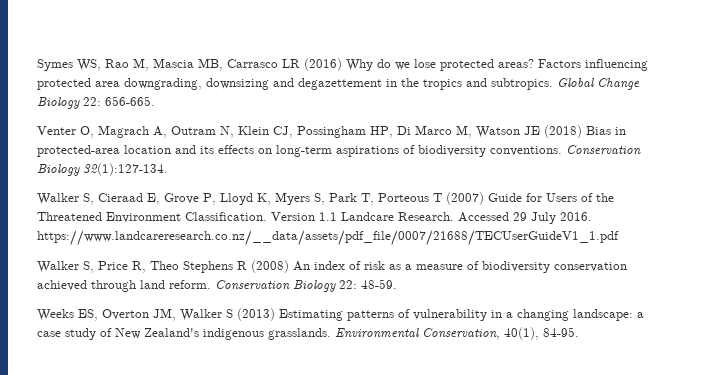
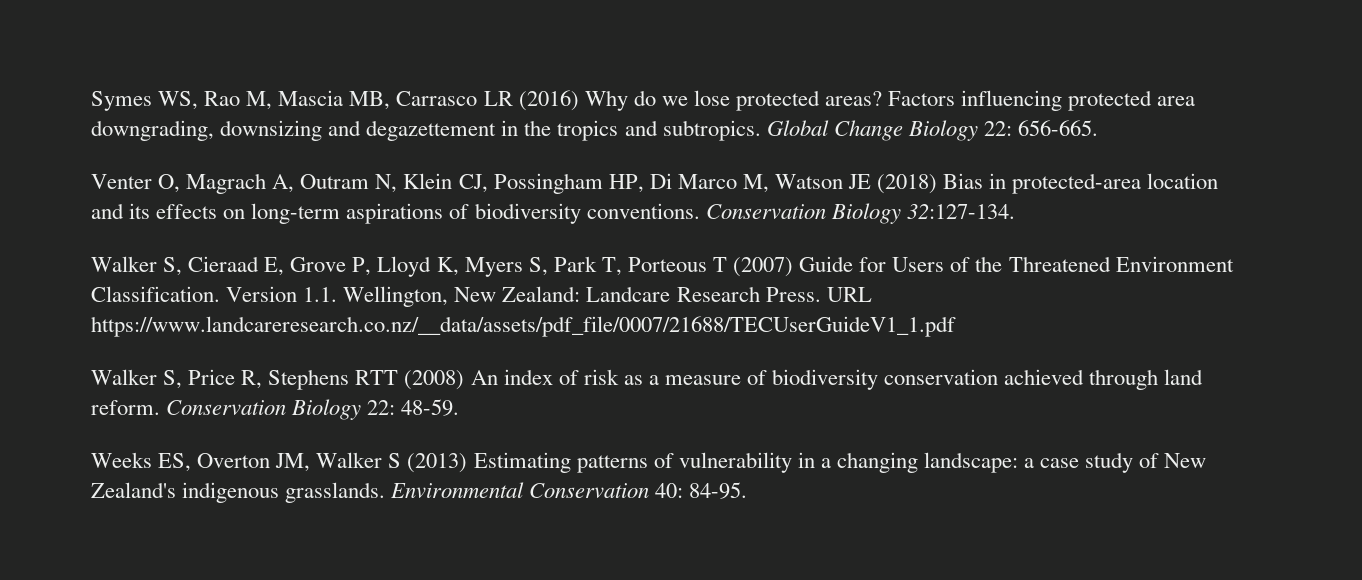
[83,163,168,176] 32(1):127-134. -> [906,204,1015,219] 32:127-134.
[319,212,592,224] 1.1 Landcare Research. Accessed 29 July 2016. -> [303,286,872,307] 1.1. Wellington, New Zealand: Landcare Research Press. URL
[150,261,247,273] Theo Stephens R -> [268,369,399,390] Stephens RTT
[422,327,539,340] Conservation, 40(1), -> [529,483,684,498] Conservation 40:

